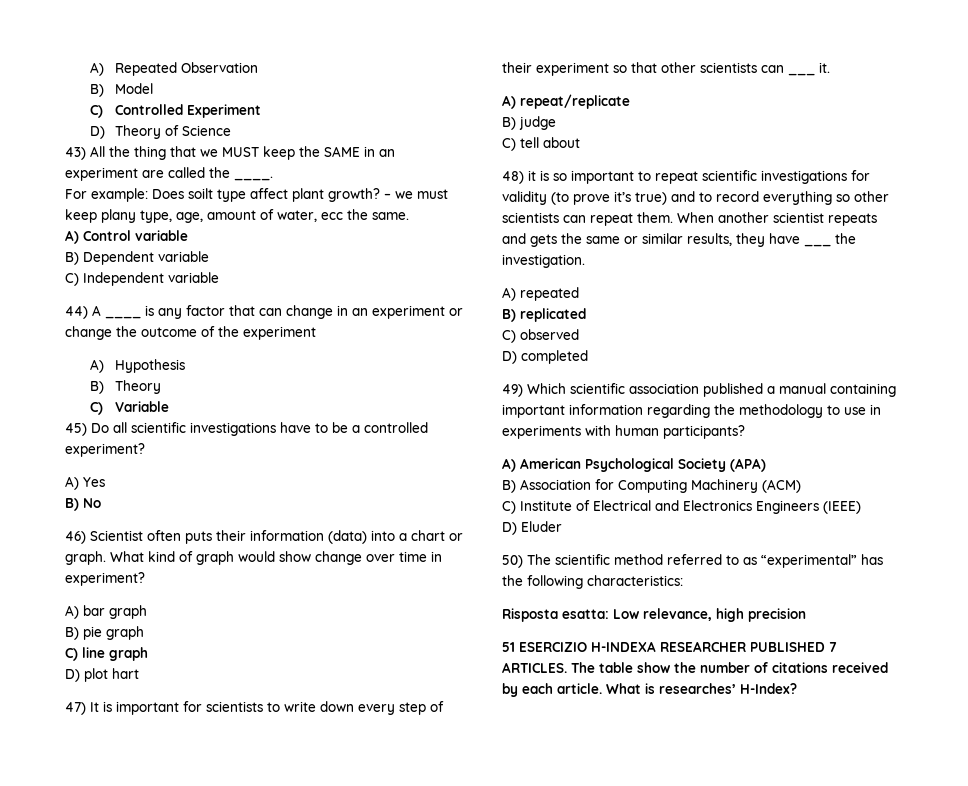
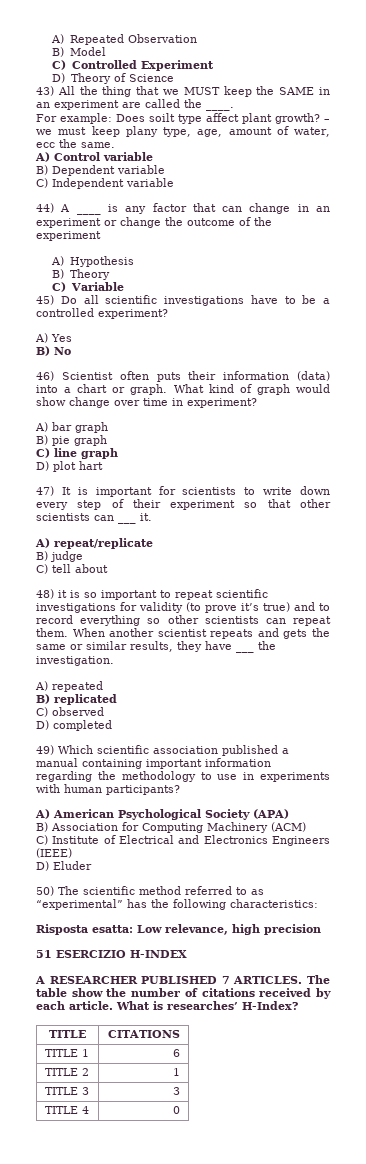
[591,641,656,652] H-INDEXA -> [130,950,187,958] [35,976,45,984] H-INDEX // A
(797, 688) none -> [49,1030,86,1038] [107,1030,180,1038] [44,1049,89,1057] [173,1049,181,1057] [44,1068,89,1076] [173,1068,181,1076] [44,1087,89,1095] [173,1087,181,1095] [44,1106,89,1114] [173,1106,181,1114] // TITLE | CITATIONS // TITLE 1 | 6 // TITLE 2 | 1 // TITLE 3 | 3 // TITLE 4 | 0

